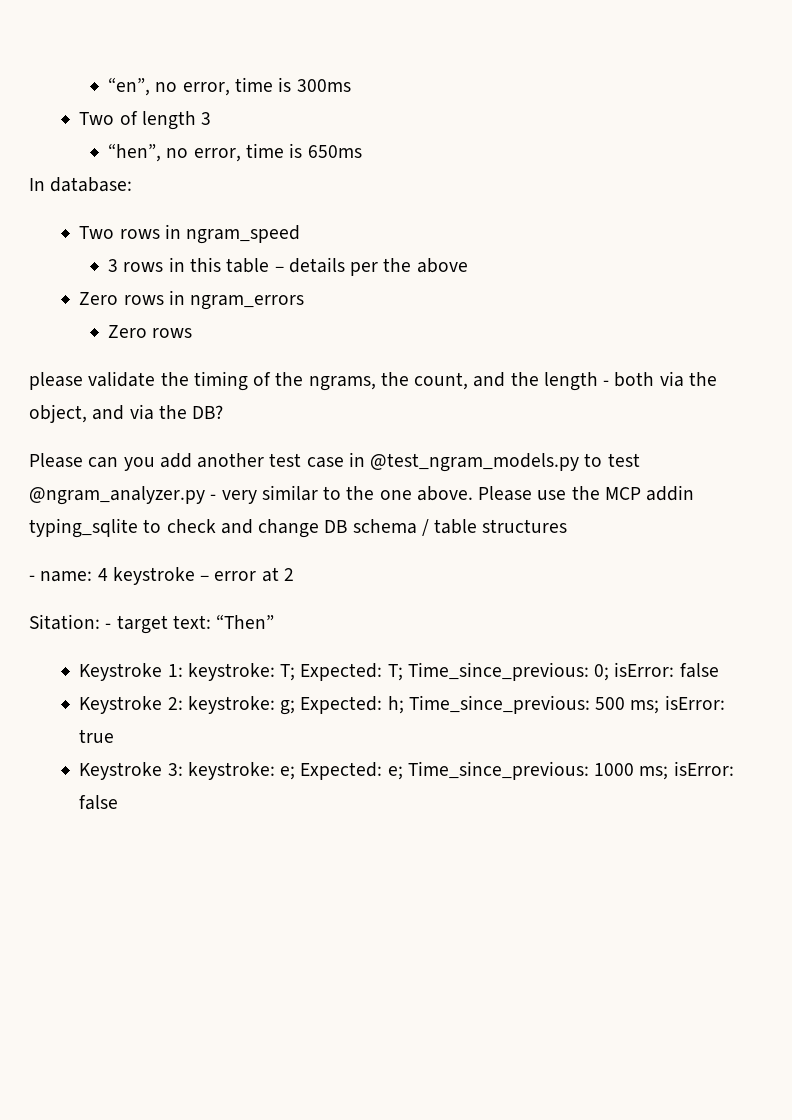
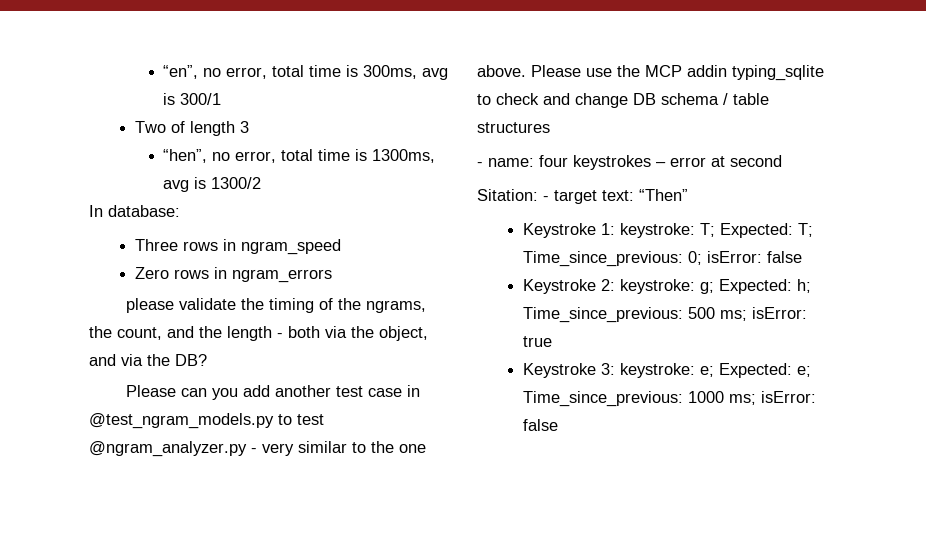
[235,77,351,92] time is 300ms -> [272,65,449,80] [163,93,222,105] total time is 300ms, avg is 300/1
[246,143,362,158] time is 650ms -> [281,149,436,163] [163,177,262,192] total time is 1300ms, avg is 1300/2
[79,226,115,239] Two -> [135,239,179,251] Three
[108,257,468,276] // 3 rows in this table – details per the above -> (342, 247) none
[108,325,193,338] // Zero rows -> (333, 276) none
[97,567,195,585] 4 keystroke -> [539,155,651,170] four keystrokes
[283,568,294,581] 2 -> [730,155,782,167] second

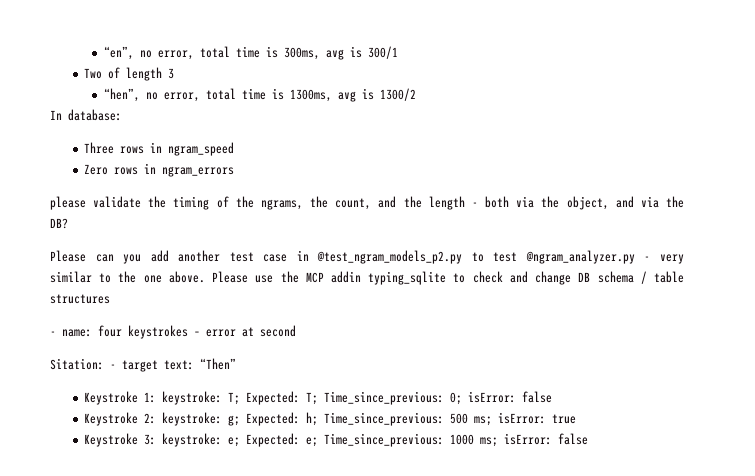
[89,413,274,429] @test_ngram_models.py -> [317,250,463,264] @test_ngram_models_p2.py

